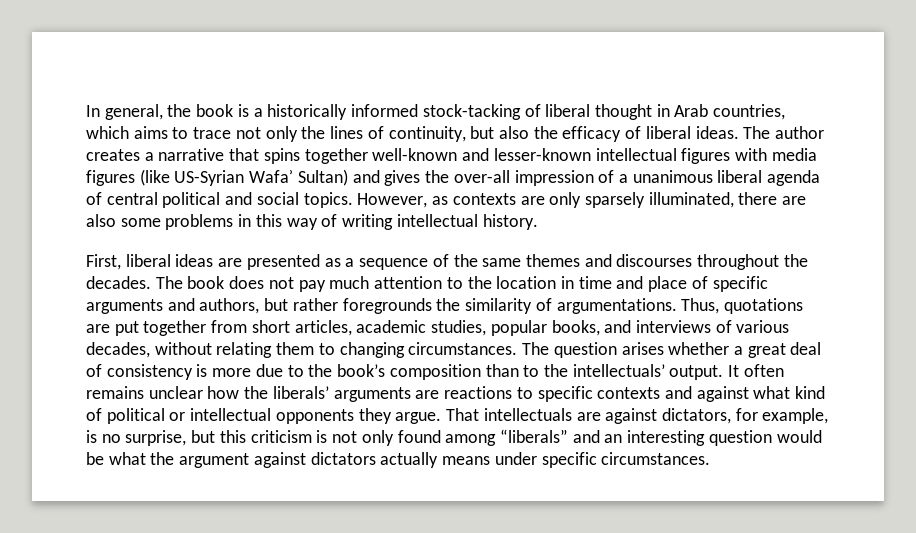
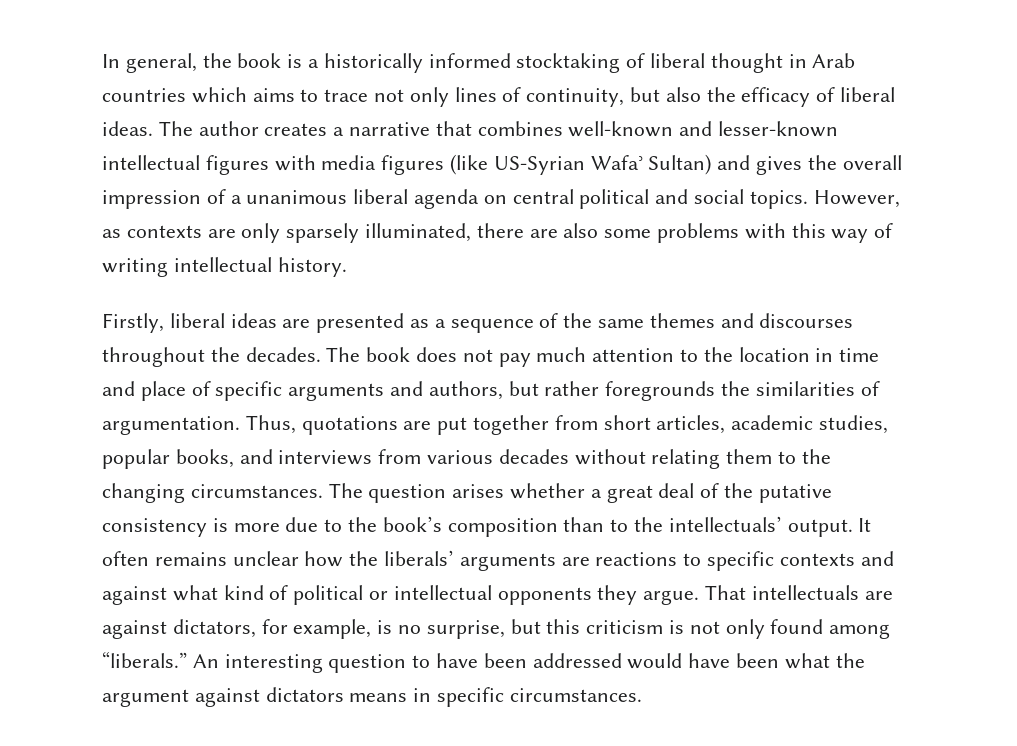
[422,104,521,120] stock-tacking -> [516,53,621,73] stocktaking
[713,104,786,120] countries, -> [102,88,186,102] countries
[301,126,326,139] the -> (449, 97) none
[263,148,368,164] spins together -> [477,121,563,136] combines
[453,170,510,183] over-all -> [842,155,902,170] overall
[86,192,102,205] of -> [483,195,507,204] on
[238,214,252,227] in -> [744,223,786,239] with
[86,254,121,270] First, -> [102,313,164,333] Firstly,
[465,298,677,314] similarity of argumentations. -> [755,381,880,396] [102,416,240,435] similarities of argumentation.
[715,320,790,333] [86,342,150,358] of various decades, -> [378,449,569,464] from various decades
(335, 349) none -> [801,449,831,464] the
(102, 370) none -> [724,483,832,503] the putative
[499,429,822,446] [86,452,104,465] “liberals” and an interesting question would be -> [102,651,780,673] “liberals.” An interesting question to have been addressed would have been
[380,452,537,468] actually means under -> [349,688,432,702] means in

